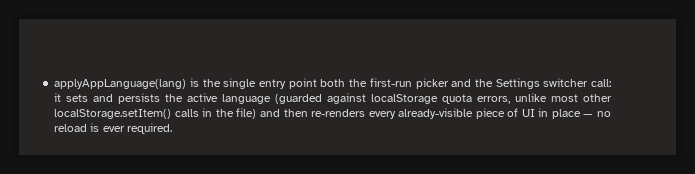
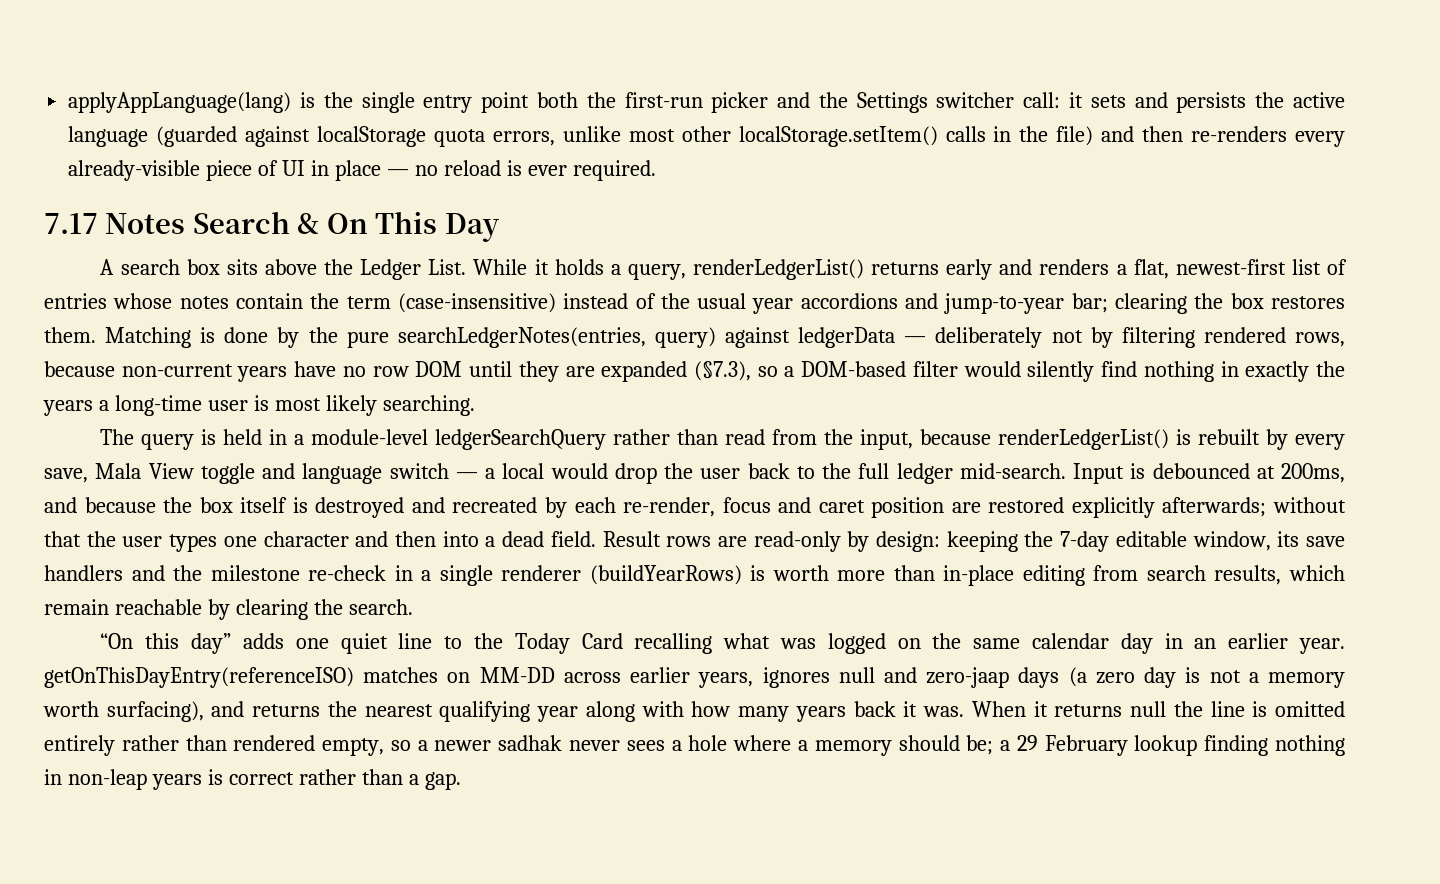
(172, 128) none -> [44,211,499,242] [100,259,1348,280] [44,293,1345,314] [44,327,1345,348] [44,361,1346,382] [43,395,475,416] [100,429,1345,450] [44,463,1345,484] [44,497,1346,518] [44,531,1345,552] [44,565,1345,586] [44,599,413,620] [100,633,1346,654] [44,667,1345,688] [43,701,1345,722] [44,735,1345,756] [44,769,461,790] // 7.17 Notes Search & On This Day // A search box sits above the Ledger List. While it holds a query, renderLedgerList() returns early and renders a flat, newest-first list of entries whose notes contain the term (case-insensitive) instead of the usual year accordions and jump-to-year bar; clearing the box restores them. Matching is done by the pure searchLedgerNotes(entries, query) against ledgerData — deliberately not by filtering rendered rows, because non-current years have no row DOM until they are expanded (§7.3), so a DOM-based filter would silently find nothing in exactly the years a long-time user is most likely searching. // The query is held in a module-level ledgerSearchQuery rather than read from the input, because renderLedgerList() is rebuilt by every save, Mala View toggle and language switch — a local would drop the user back to the full ledger mid-search. Input is debounced at 200ms, and because the box itself is destroyed and recreated by each re-render, focus and caret position are restored explicitly afterwards; without that the user types one character and then into a dead field. Result rows are read-only by design: keeping the 7-day editable window, its save handlers and the milestone re-check in a single renderer (buildYearRows) is worth more than in-place editing from search results, which remain reachable by clearing the search. // “On this day” adds one quiet line to the Today Card recalling what was logged on the same calendar day in an earlier year. getOnThisDayEntry(referenceISO) matches on MM-DD across earlier years, ignores null and zero-jaap days (a zero day is not a memory worth surfacing), and returns the nearest qualifying year along with how many years back it was. When it returns null the line is omitted entirely rather than rendered empty, so a newer sadhak never sees a hole where a memory should be; a 29 February lookup finding nothing in non-leap years is correct rather than a gap.

